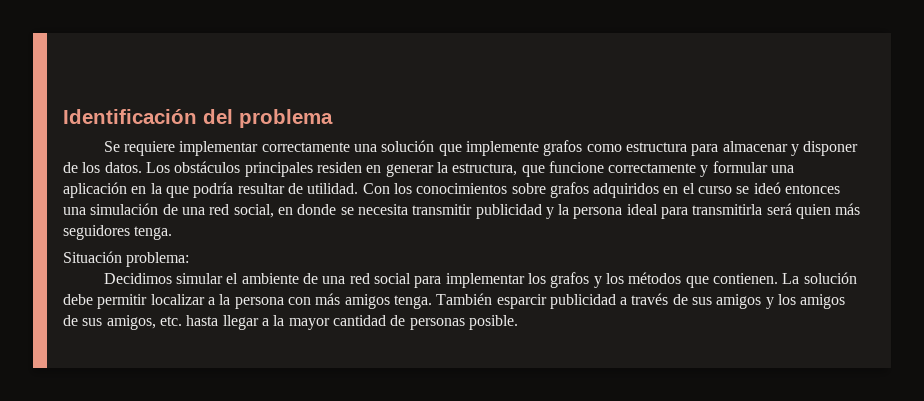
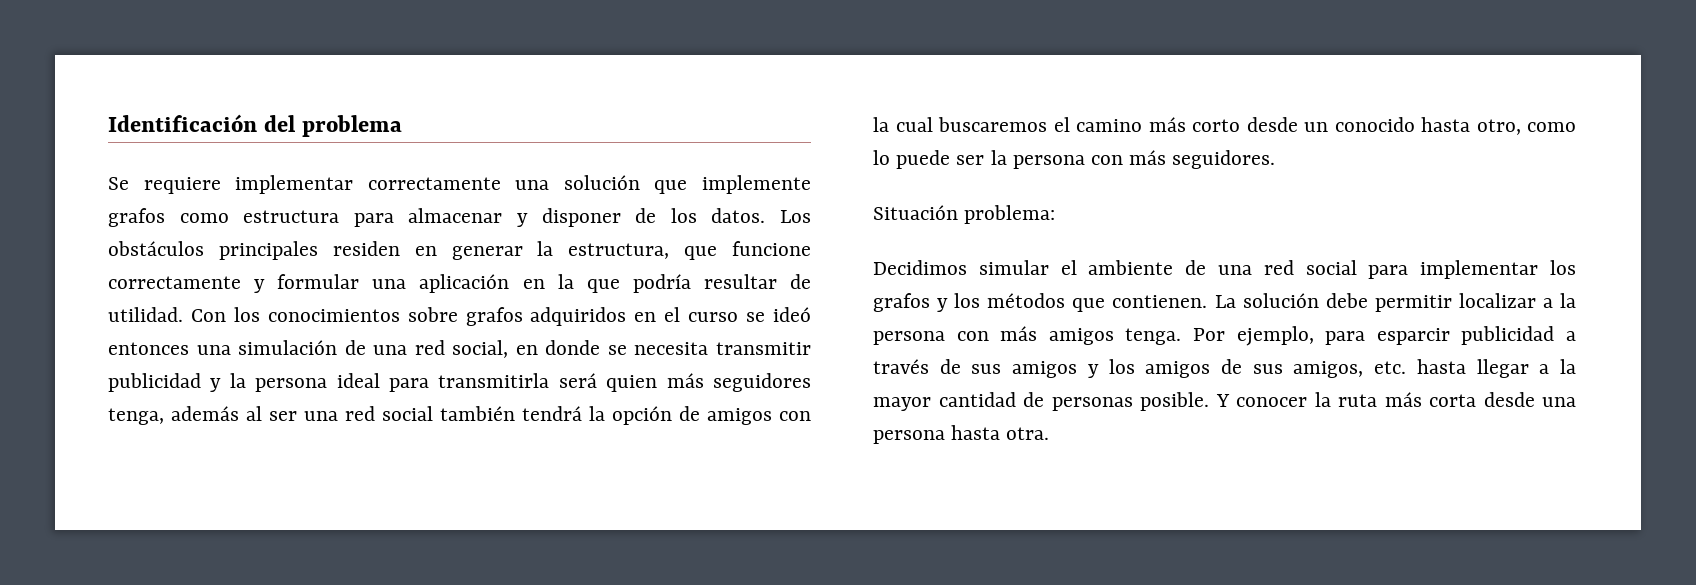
[134,226,173,240] tenga. -> [108,406,811,425] [873,117,1576,135] [873,150,1276,169] tenga, además al ser una red social también tendrá la opción de amigos con la cual buscaremos el camino más corto desde un conocido hasta otro, como lo puede ser la persona con más seguidores.
[436,293,493,305] También -> [1193,326,1366,346] Por ejemplo, para
(518, 322) none -> [1215,392,1576,407] [873,425,1050,444] Y conocer la ruta más corta desde una persona hasta otra.

